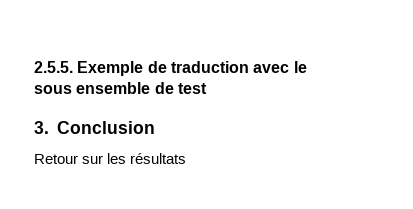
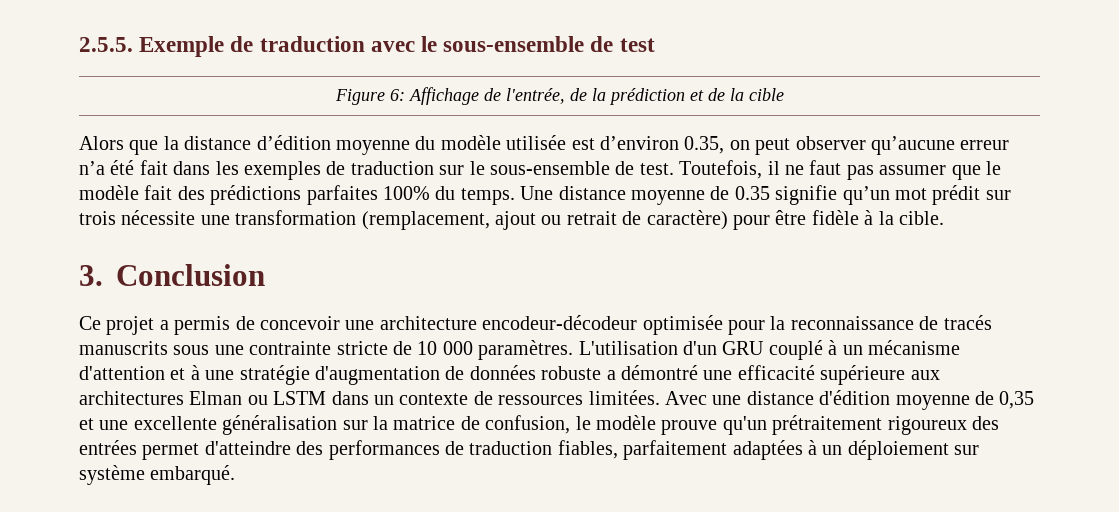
[34,82,151,94] sous ensemble -> [443,36,585,52] sous-ensemble
[34,121,155,134] [34,153,187,164] // 3. Conclusion // Retour sur les résultats -> [334,87,784,105] [79,135,1010,155] [79,160,1001,180] [79,185,1011,205] [79,210,944,230] [79,264,266,286] [79,315,992,335] [79,340,960,360] [79,365,940,385] [79,390,1035,410] [79,415,999,435] [79,440,980,460] [79,465,236,485] // Figure 6: Affichage de l'entrée, de la prédiction et de la cible // Alors que la distance d’édition moyenne du modèle utilisée est d’environ 0.35, on peut observer qu’aucune erreur n’a été fait dans les exemples de traduction sur le sous-ensemble de test. Toutefois, il ne faut pas assumer que le modèle fait des prédictions parfaites 100% du temps. Une distance moyenne de 0.35 signifie qu’un mot prédit sur trois nécessite une transformation (remplacement, ajout ou retrait de caractère) pour être fidèle à la cible. // 3. Conclusion // Ce projet a permis de concevoir une architecture encodeur-décodeur optimisée pour la reconnaissance de tracés manuscrits sous une contrainte stricte de 10 000 paramètres. L'utilisation d'un GRU couplé à un mécanisme d'attention et à une stratégie d'augmentation de données robuste a démontré une efficacité supérieure aux architectures Elman ou LSTM dans un contexte de ressources limitées. Avec une distance d'édition moyenne de 0,35 et une excellente généralisation sur la matrice de confusion, le modèle prouve qu'un prétraitement rigoureux des entrées permet d'atteindre des performances de traduction fiables, parfaitement adaptées à un déploiement sur système embarqué.

